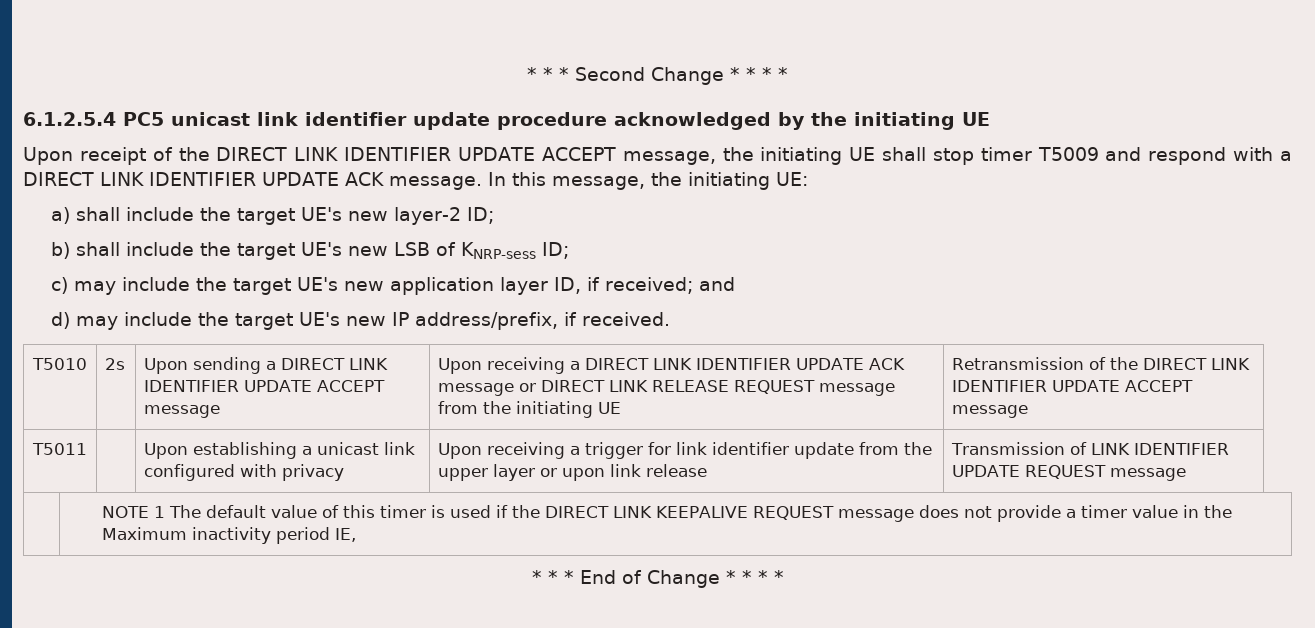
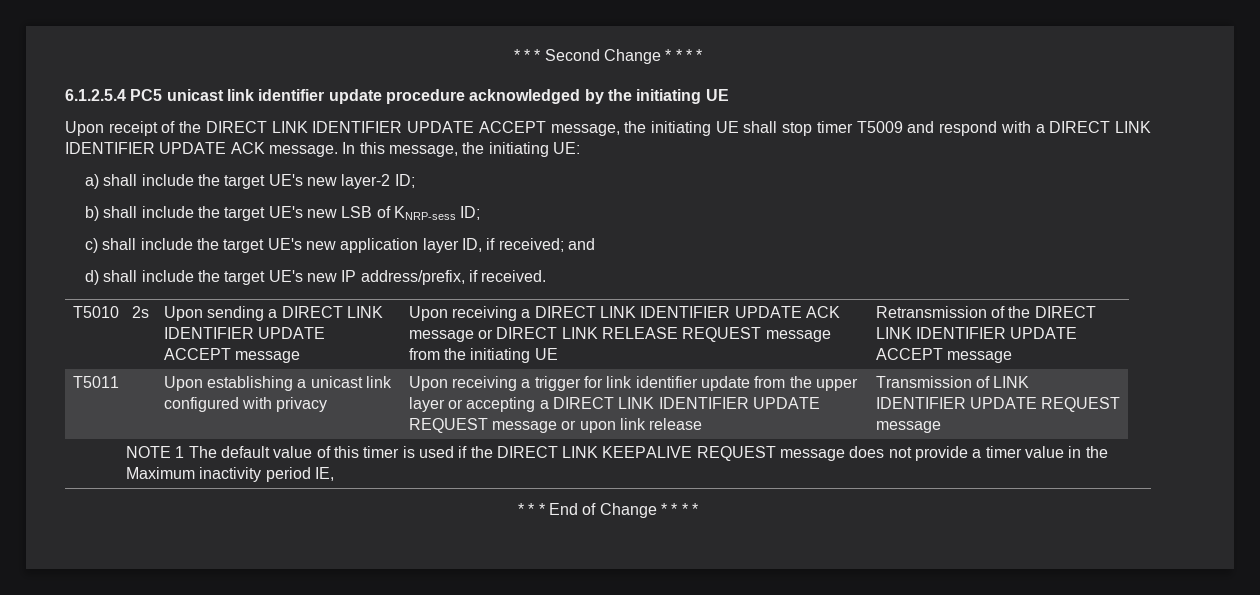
[73,281,116,295] may -> [102,238,137,250] shall
[75,316,118,330] may -> [103,270,138,282] shall
(558, 472) none -> [466,397,821,412] [408,418,577,433] accepting a DIRECT LINK IDENTIFIER UPDATE REQUEST message or

